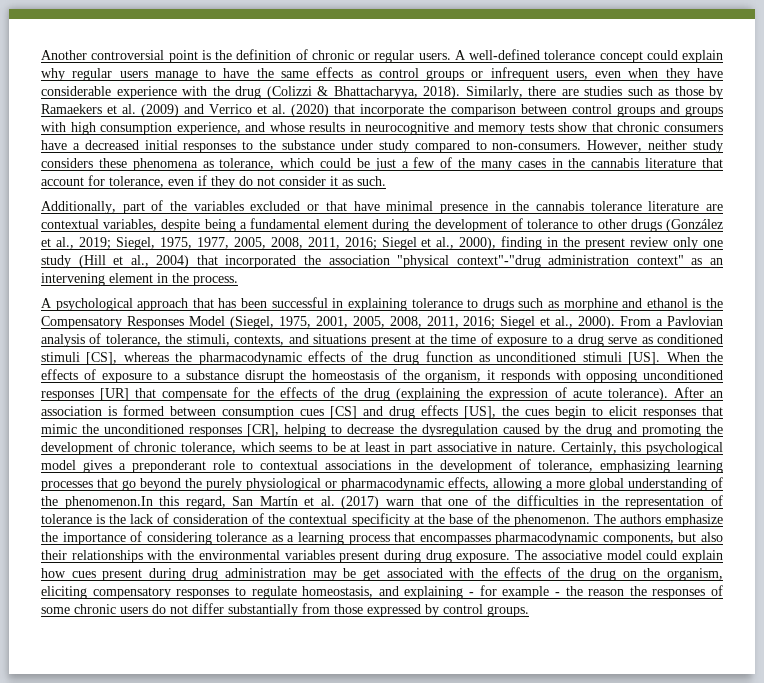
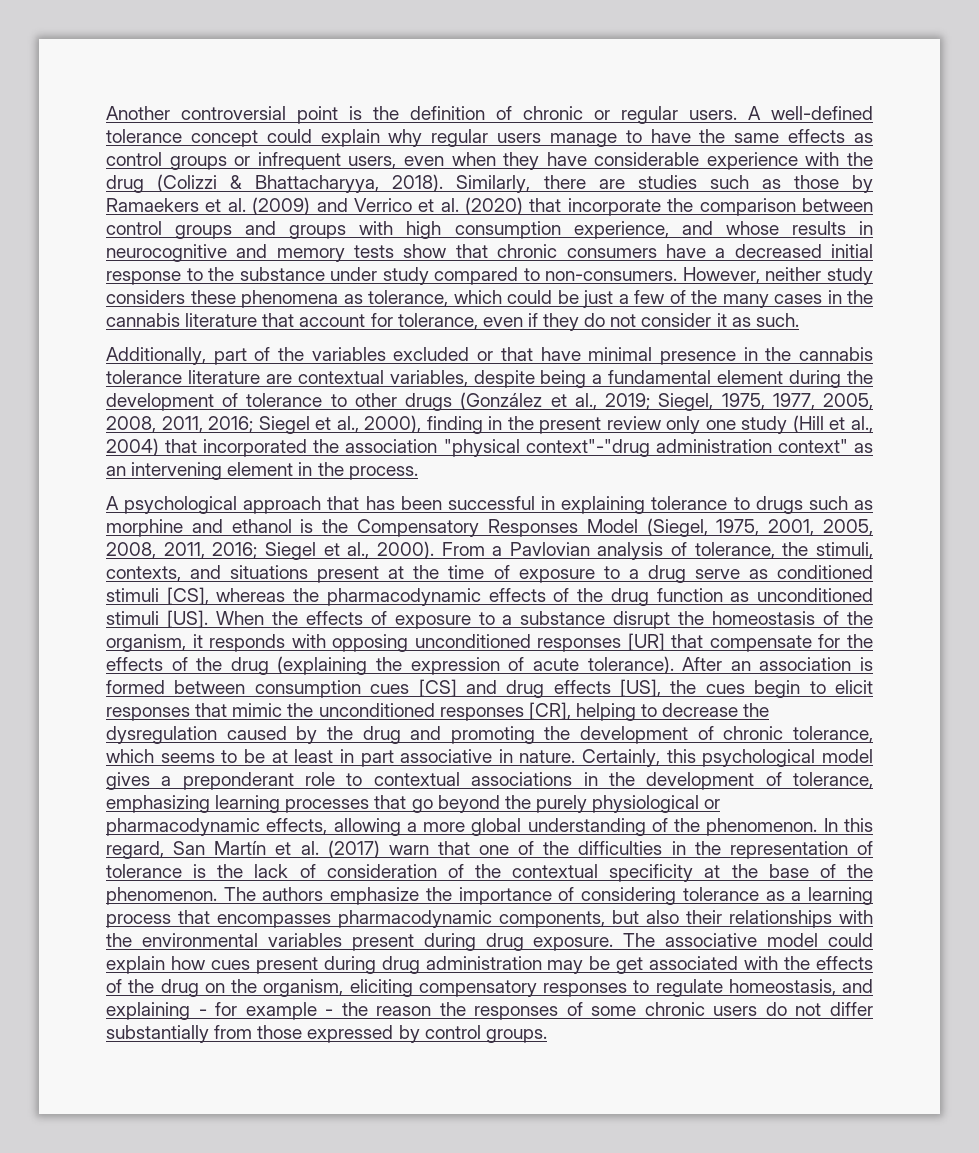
[183,143,237,153] responses -> [106,271,181,285] response
[64,496,153,509] phenomenon.In -> [706,818,838,836] phenomenon. In

